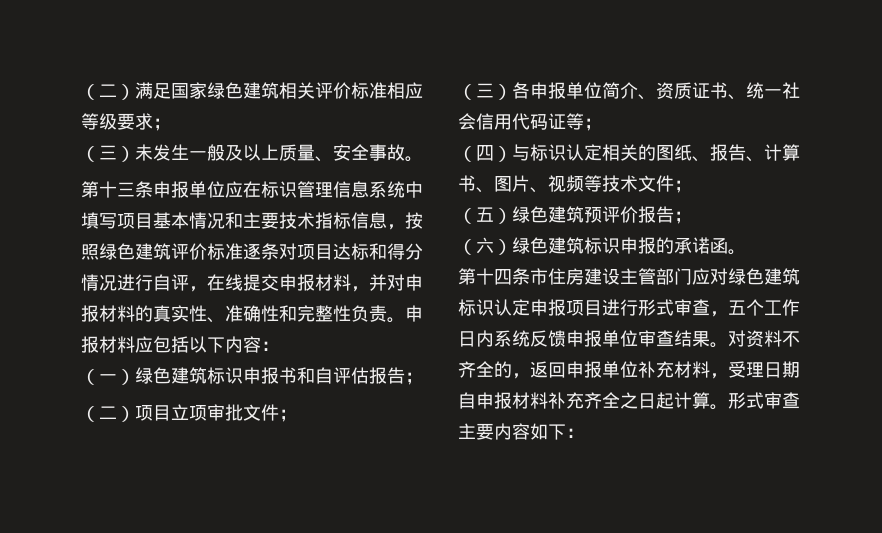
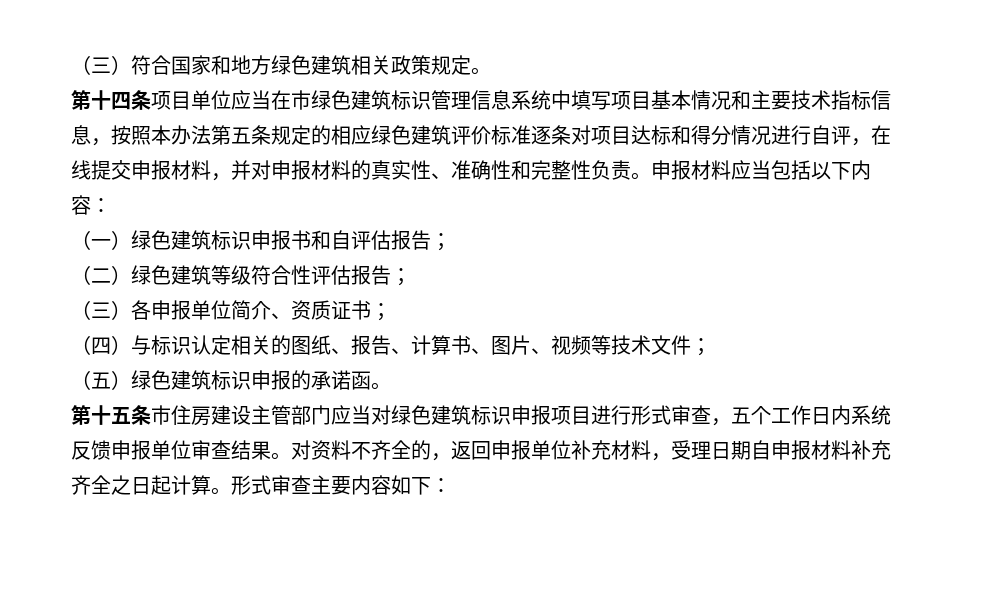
[81,82,423,100] [81,113,171,131] [81,144,423,162] [81,181,261,198] （二）满足国家绿色建筑相关评价标准相应等级要求； // （三）未发生一般及以上质量、安全事故。 // 第十三条申报单位应在 -> [71,55,491,75] [71,90,391,110] （三）符合国家和地方绿色建筑相关政策规定。 // 第十四条项目单位应当在市绿色建筑
(99, 252) none -> [151,125,371,145] 本办法第五条规定的相应
(153, 344) none -> [751,160,771,180] 当
[135,404,279,421] 项目立项审批文件 -> [131,265,391,285] 绿色建筑等级符合性评估报告
[728,82,800,100] [458,113,584,130] 、统一社会信用代码证等 -> (371, 310) none
[584,206,692,224] [458,237,584,255] 预评价报告； // （六）绿色建筑 -> (211, 380) none
[494,269,512,285] 四 -> [111,407,131,424] 五
(710, 276) none -> [351,405,371,425] 当
[494,299,530,316] 认定 -> (511, 415) none

